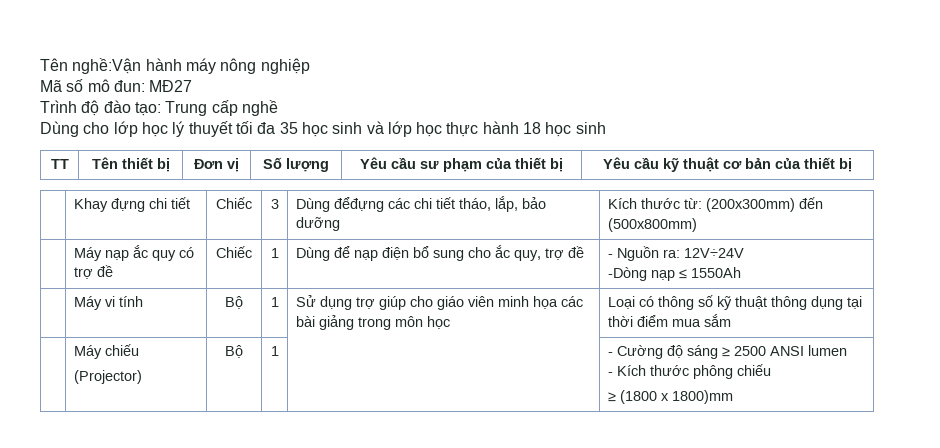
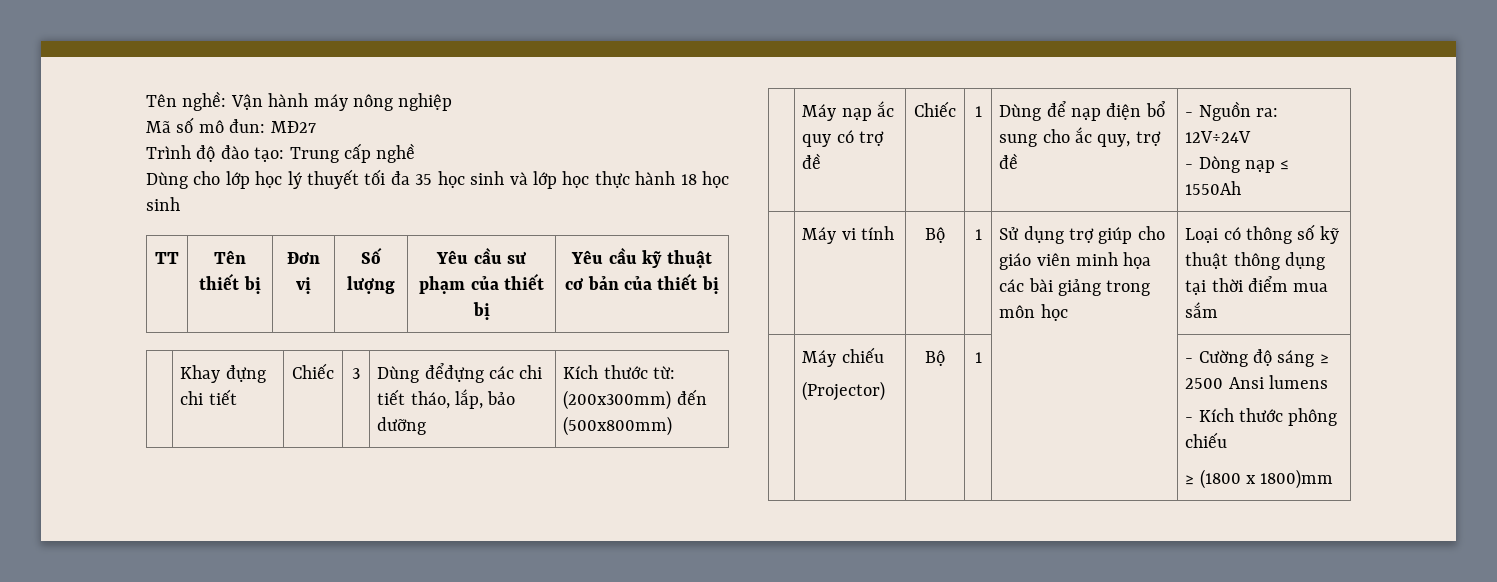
[40,58,142,74] Tên nghề:Vận -> [146,91,263,111] Tên nghề: Vận
[607,267,647,281] -Dòng -> [1185,156,1240,173] - Dòng
[769,345,847,356] ANSI lumen -> [1228,375,1328,389] Ansi lumens

